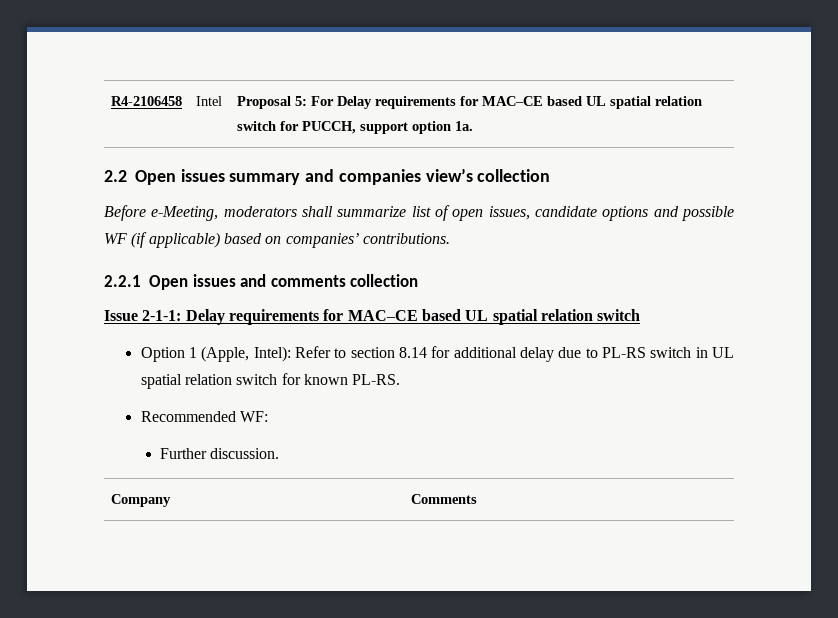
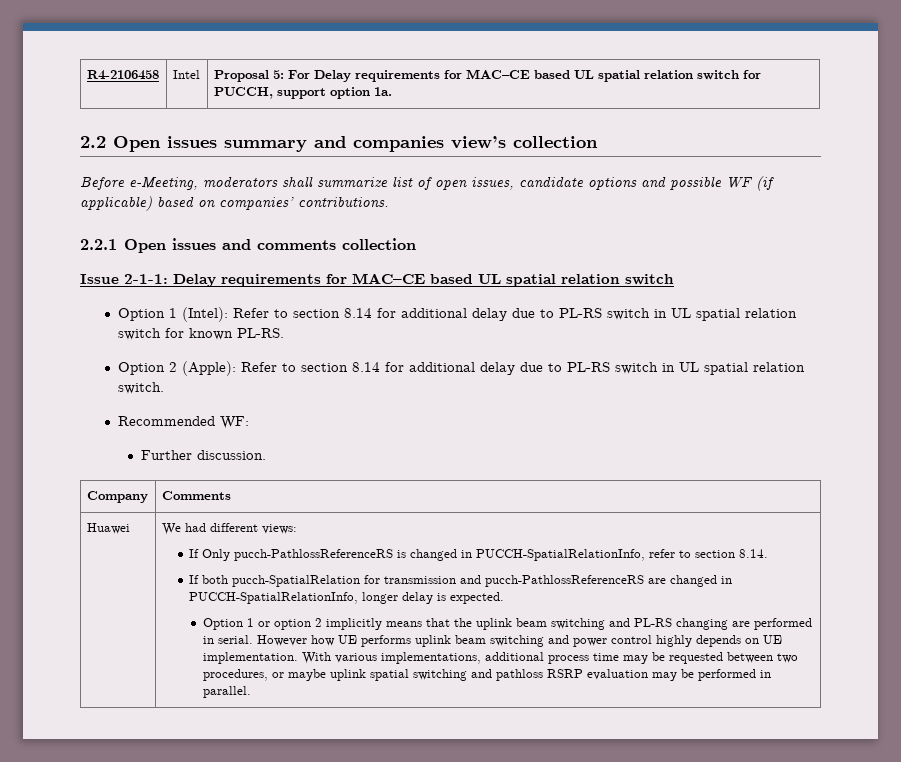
[201,346,291,362] (Apple, Intel): -> [182,307,229,322] (Intel):
(401, 379) none -> [118,361,806,376] [118,382,165,394] // Option 2 (Apple): Refer to section 8.14 for additional delay due to PL-RS switch in UL spatial relation switch.
(477, 499) none -> [86,523,130,534] [161,523,297,535] [189,549,769,561] [189,575,733,587] [189,592,505,604] [202,618,812,630] [202,635,782,647] [202,652,798,664] [202,669,771,681] [202,686,251,698] // Huawei | We had different views: // If Only pucch-PathlossReferenceRS is changed in PUCCH-SpatialRelationInfo, refer to section 8.14. // If both pucch-SpatialRelation for transmission and pucch-PathlossReferenceRS are changed in PUCCH-SpatialRelationInfo, longer delay is expected. // Option 1 or option 2 implicitly means that the uplink beam switching and PL-RS changing are performed in serial. However how UE performs uplink beam switching and power control highly depends on UE implementation. With various implementations, additional process time may be requested between two procedures, or maybe uplink spatial switching and pathloss RSRP evaluation may be performed in parallel.

